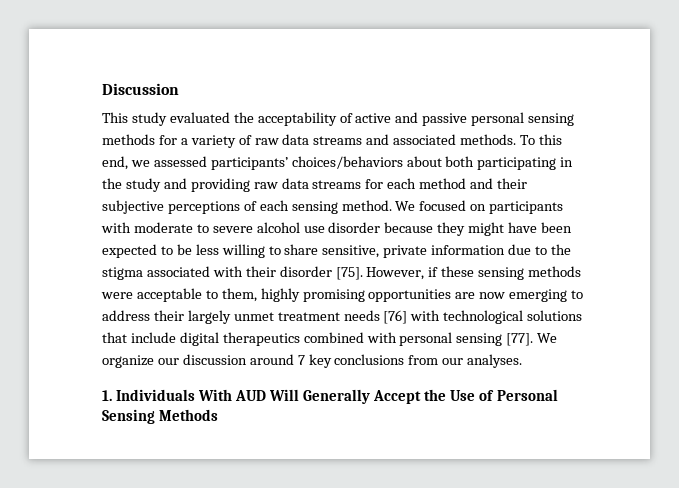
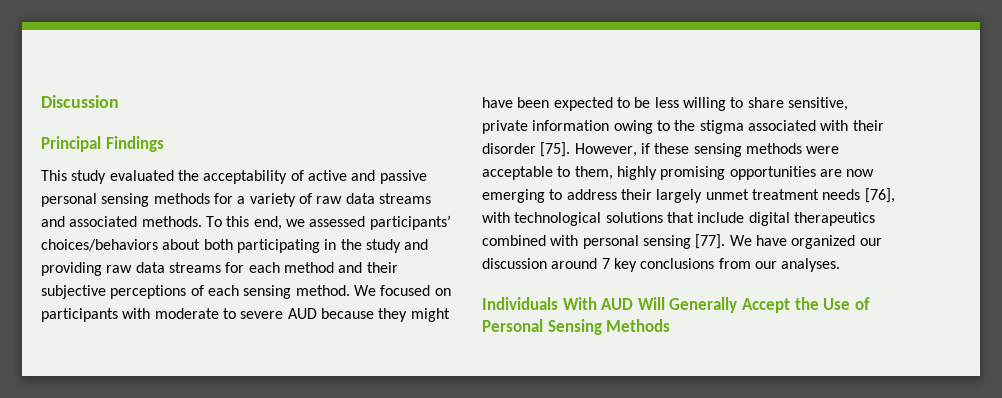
(179, 89) none -> [41,136,164,152] // Principal Findings
[256,222,381,233] alcohol use disorder -> [287,308,317,319] AUD
[508,244,532,255] due -> [613,120,653,134] owing
[383,310,408,324] [76] -> [864,188,895,203] [76],
[102,355,154,368] organize -> [755,235,856,249] have organized
[102,390,112,401] 1. -> (841, 265) none

